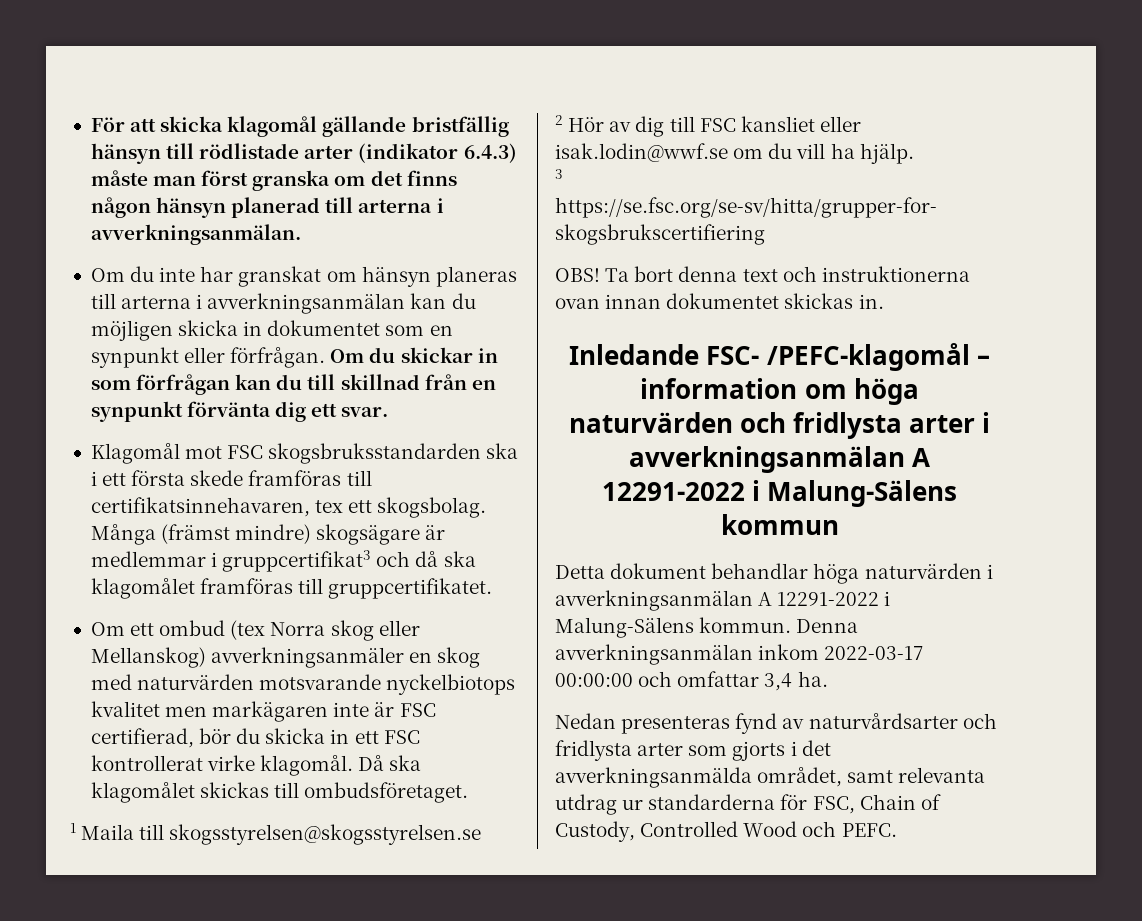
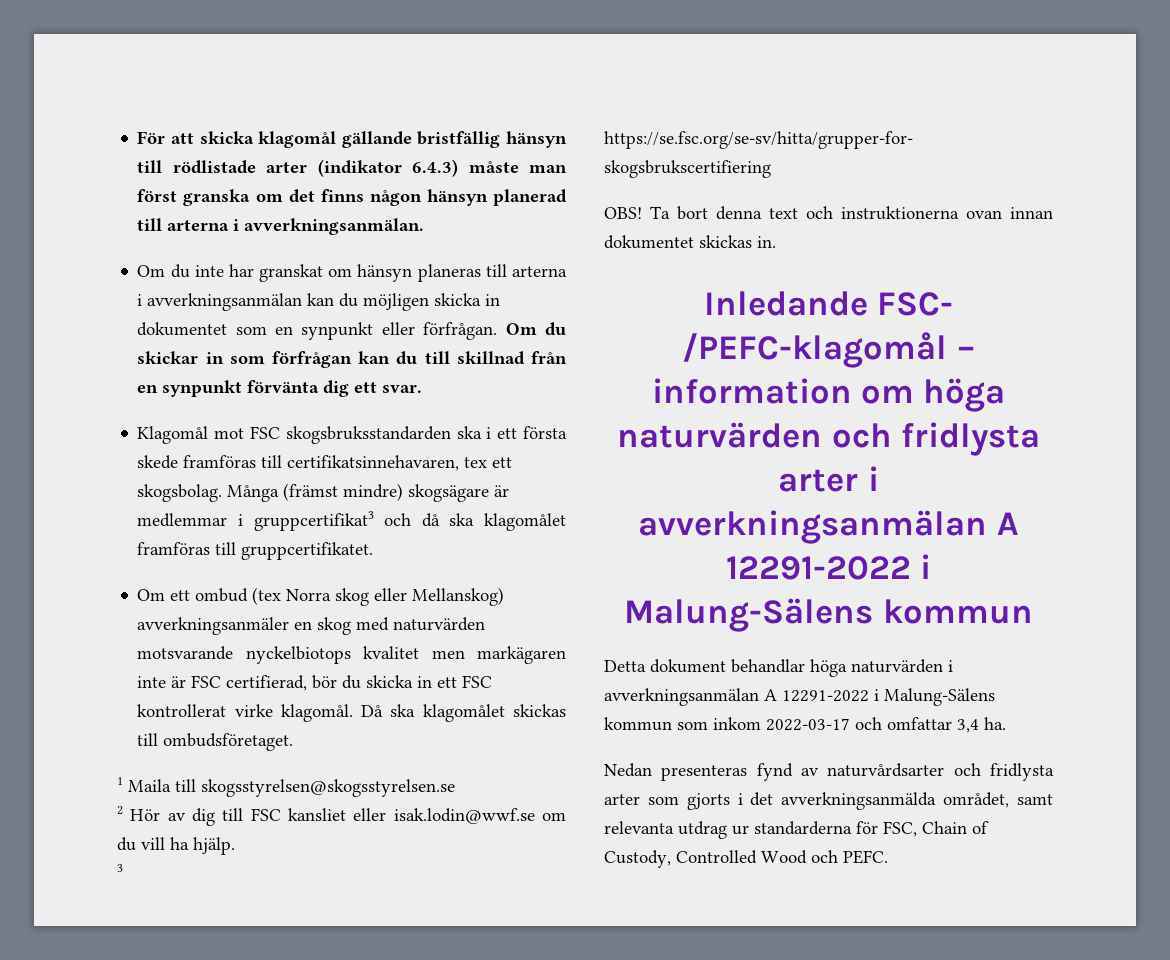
[699,617,859,633] [555,644,753,665] kommun. Denna avverkningsanmälan -> [604,717,708,731] kommun som
[555,673,633,687] 00:00:00 -> (850, 724) none

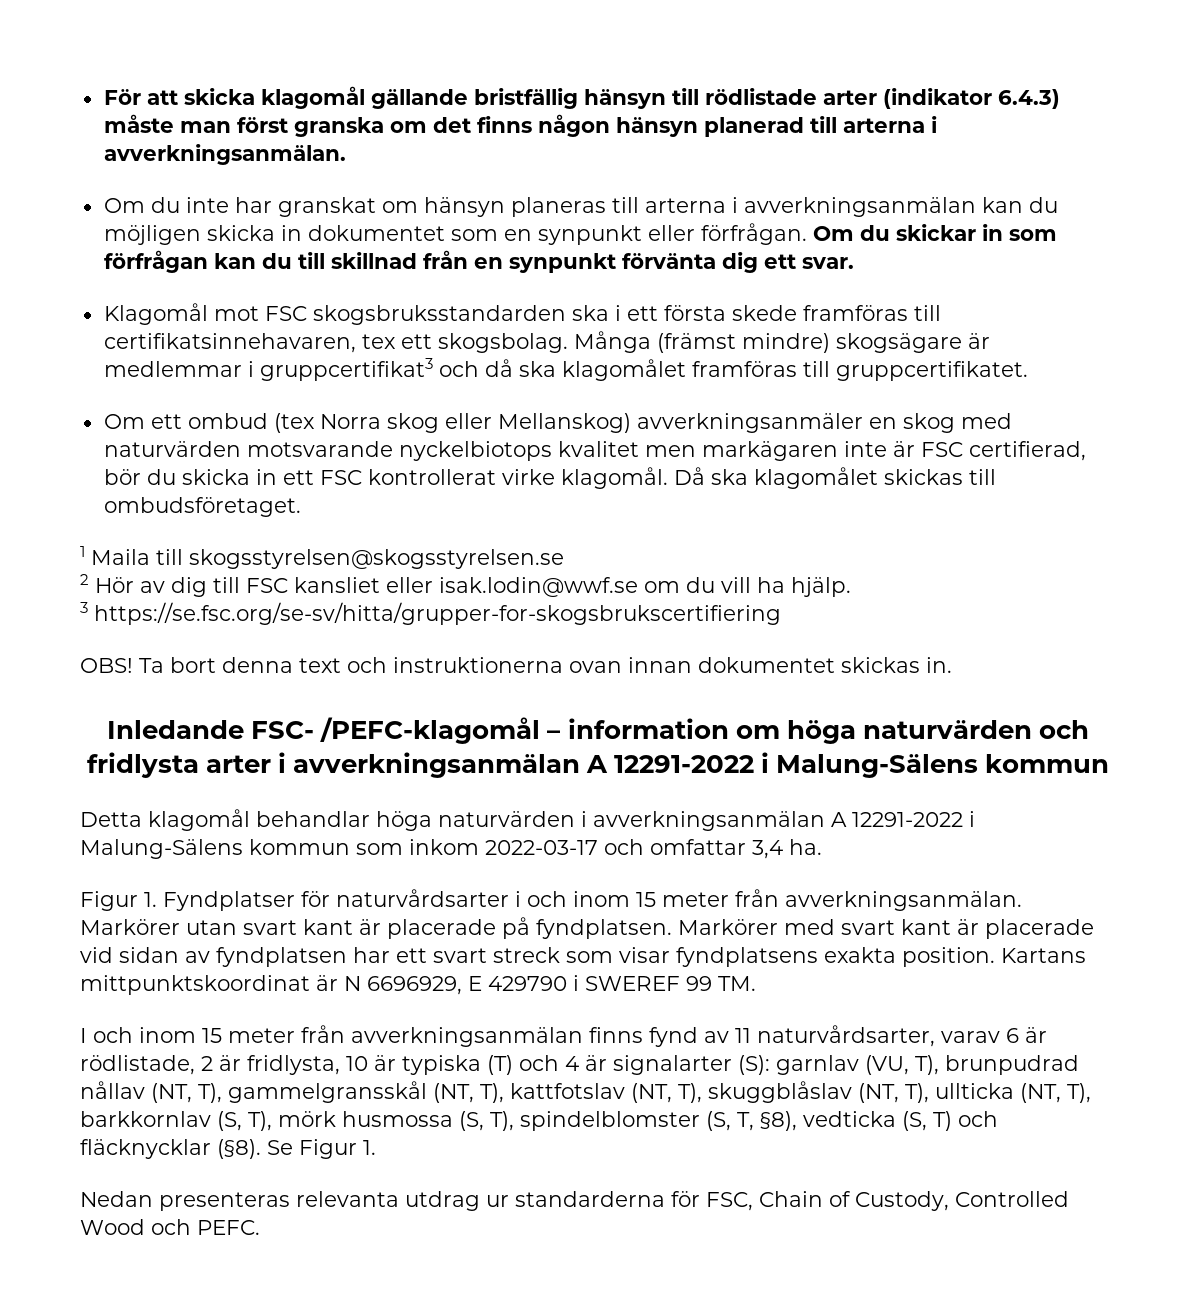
[650,659,726,673] dokument -> [148,809,250,831] klagomål
[604,763,1054,781] [604,792,1053,810] Nedan presenteras fynd av naturvårdsarter och fridlysta arter som gjorts i det avverkningsanmälda området, samt -> [80,889,1022,911] [80,917,1094,939] [80,947,1086,967] [80,975,756,995] [80,1025,1047,1047] [80,1055,1079,1075] [80,1081,1091,1103] [80,1111,998,1131] [80,1139,376,1159] [80,1191,290,1211] Figur 1. Fyndplatser för naturvårdsarter i och inom 15 meter från avverkningsanmälan. Markörer utan svart kant är placerade på fyndplatsen. Markörer med svart kant är placerade vid sidan av fyndplatsen har ett svart streck som visar fyndplatsens exakta position. Kartans mittpunktskoordinat är N 6696929, E 429790 i SWEREF 99 TM. // I och inom 15 meter från avverkningsanmälan finns fynd av 11 naturvårdsarter, varav 6 är rödlistade, 2 är fridlysta, 10 är typiska (T) och 4 är signalarter (S): garnlav (VU, T), brunpudrad nållav (NT, T), gammelgransskål (NT, T), kattfotslav (NT, T), skuggblåslav (NT, T), ullticka (NT, T), barkkornlav (S, T), mörk husmossa (S, T), spindelblomster (S, T, §8), vedticka (S, T) och fläcknycklar (§8). Se Figur 1. // Nedan presenteras

